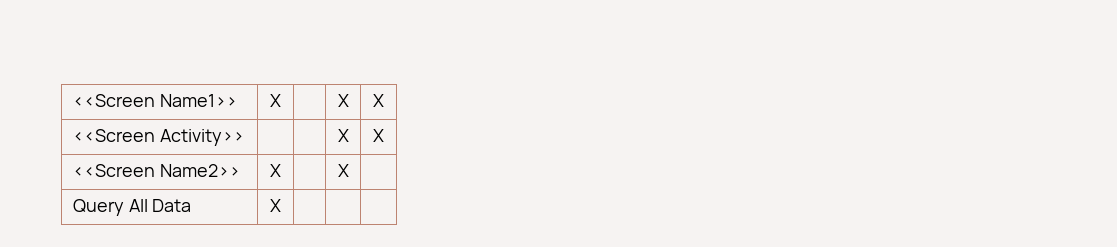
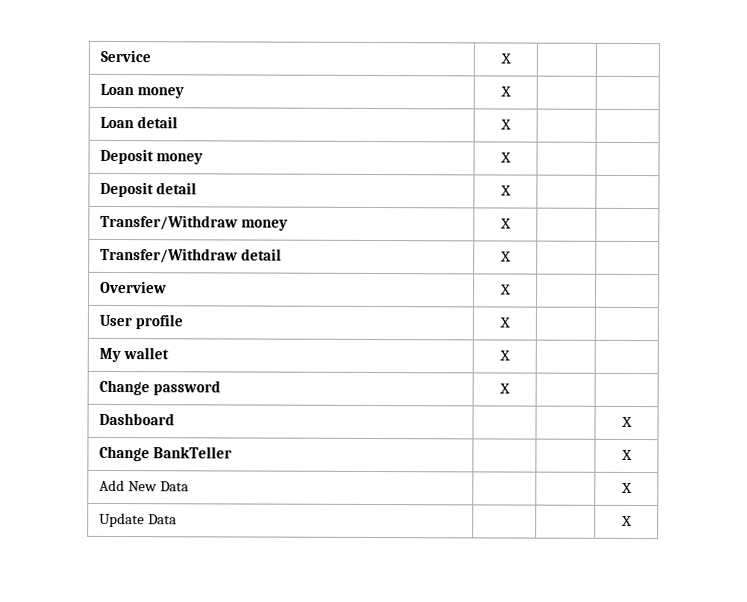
[72,94,237,107] [270,94,281,107] [337,94,349,107] [373,94,384,107] [72,129,244,146] [337,129,349,142] [373,129,384,142] [72,164,240,177] [270,164,281,177] [337,164,349,177] [72,199,192,216] [270,199,281,212] <<Screen Name1>> | X | | X | X // <<Screen Activity>> | | | X | X // <<Screen Name2>> | X | | X | // Query All Data | X | | | -> [100,49,152,63] [499,53,511,64] [100,83,185,99] [499,86,511,97] [100,116,179,129] [499,119,511,130] [100,148,204,165] [499,152,511,163] [100,181,198,198] [499,185,511,196] [100,214,289,231] [499,218,511,229] [100,247,283,264] [499,251,511,262] [100,280,168,294] [499,284,511,295] [99,314,184,330] [498,317,510,328] [99,347,170,363] [498,350,510,361] [99,379,222,396] [498,383,510,394] [99,412,176,426] [620,416,632,427] [99,445,233,462] [620,449,632,460] [99,479,190,492] [620,482,632,493] [99,512,178,528] [620,515,632,526] Service | X | | // Loan money | X | | // Loan detail | X | | // Deposit money | X | | // Deposit detail | X | | // Transfer/Withdraw money | X | | // Transfer/Withdraw detail | X | | // Overview | X | | // User profile | X | | // My wallet | X | | // Change password | X | | // Dashboard | | | X // Change BankTeller | | | X // Add New Data | | | X // Update Data | | | X

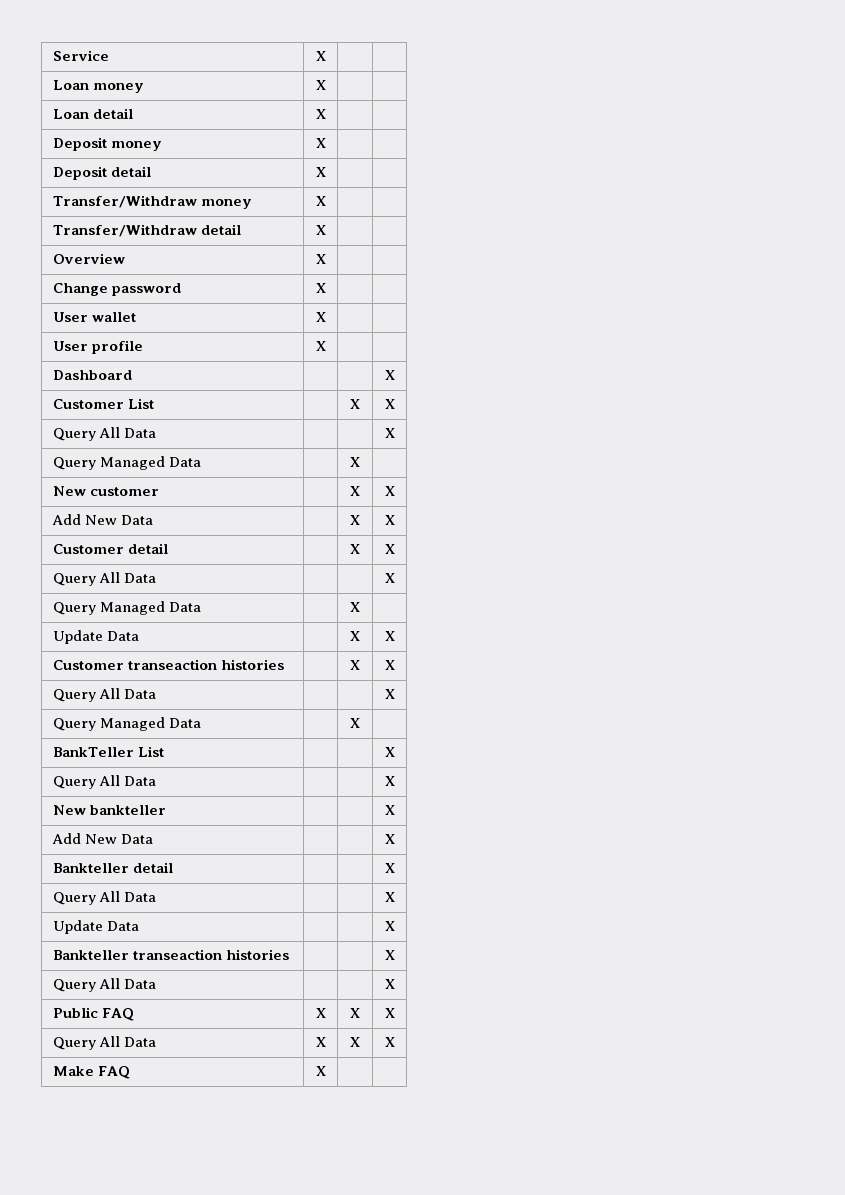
[99,314,184,330] [498,317,510,328] [99,347,122,363] User profile | X | | // My -> [52,283,181,296] [315,283,326,293] [52,312,88,322] Change password | X | | // User
[99,379,222,396] Change password -> [52,340,143,354] User profile
[99,445,233,462] Change BankTeller -> [52,398,154,409] [350,399,360,409] [384,399,395,409] [52,427,156,441] [384,428,395,438] [52,456,201,470] [350,457,360,467] [52,486,159,496] [350,486,360,496] [384,486,395,496] [51,514,153,525] [350,515,360,525] [384,515,395,525] [52,543,168,554] [350,544,360,554] [384,544,395,554] [52,572,156,586] [384,573,395,583] [52,601,201,615] [350,602,360,612] [52,630,139,644] [350,631,360,641] [384,631,395,641] [52,659,284,670] [350,660,360,670] [384,660,395,670] [52,688,156,702] [384,689,395,699] [52,717,201,731] [350,718,360,728] [52,746,164,757] [384,747,395,757] [52,775,156,789] [384,776,395,786] [52,805,166,815] Customer List | | X | X // Query All Data | | | X // Query Managed Data | | X | // New customer | | X | X // Add New Data | | X | X // Customer detail | | X | X // Query All Data | | | X // Query Managed Data | | X | // Update Data | | X | X // Customer transeaction histories | | X | X // Query All Data | | | X // Query Managed Data | | X | // BankTeller List | | | X // Query All Data | | | X // New bankteller
[99,512,178,528] [620,515,632,526] Update Data | | | X -> [52,862,173,873] [384,863,395,873] [52,891,156,905] [384,892,395,902] [52,920,139,934] [384,921,395,931] [52,949,289,960] [384,950,395,960] [52,978,156,992] [384,979,395,989] [52,1007,134,1021] [315,1008,326,1018] [350,1008,360,1018] [384,1008,395,1018] [52,1036,156,1050] [315,1037,326,1047] [350,1037,360,1047] [384,1037,395,1047] [52,1066,130,1079] [315,1066,326,1076] Bankteller detail | | | X // Query All Data | | | X // Update Data | | | X // Bankteller transeaction histories | | | X // Query All Data | | | X // Public FAQ | X | X | X // Query All Data | X | X | X // Make FAQ | X | |

